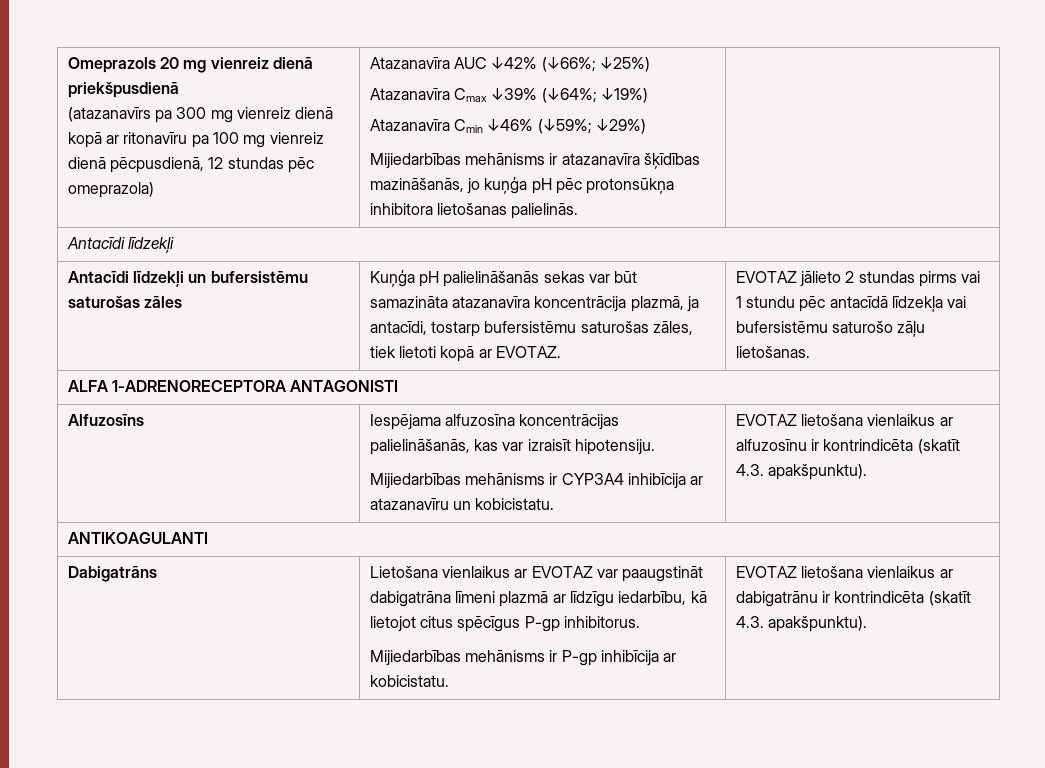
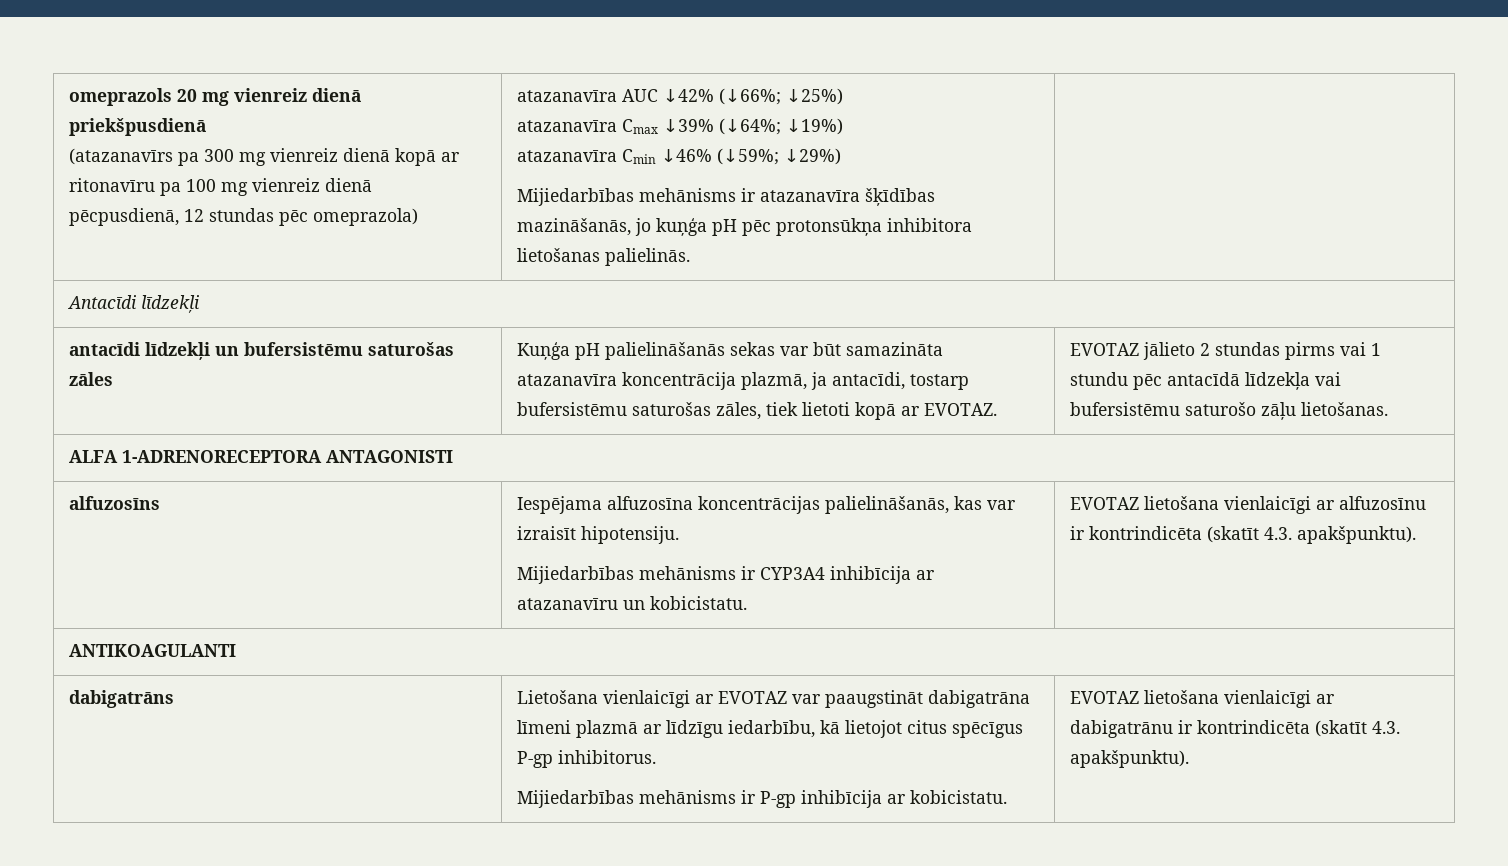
[67,57,156,73] Omeprazols -> [68,88,172,106] omeprazols
[369,57,450,69] Atazanavīra -> [516,90,617,102] atazanavīra
[369,88,450,100] Atazanavīra -> [516,120,617,132] atazanavīra
[369,119,450,131] Atazanavīra -> [516,150,617,162] atazanavīra
[67,271,129,283] Antacīdi -> [68,342,140,356] antacīdi
[67,414,144,426] Alfuzosīns -> [68,496,160,510] alfuzosīns
[867,414,936,426] vienlaikus -> [1223,496,1311,514] vienlaicīgi
[67,566,157,582] Dabigatrāns -> [68,690,174,708] dabigatrāns
[441,566,510,578] vienlaikus -> [602,690,690,708] vienlaicīgi
[867,566,936,578] vienlaikus -> [1223,690,1311,708] vienlaicīgi

